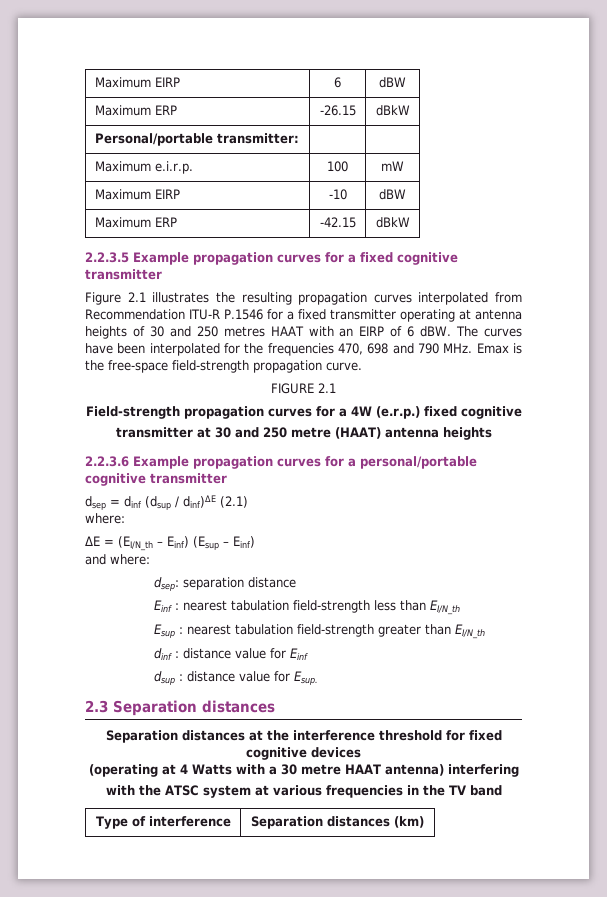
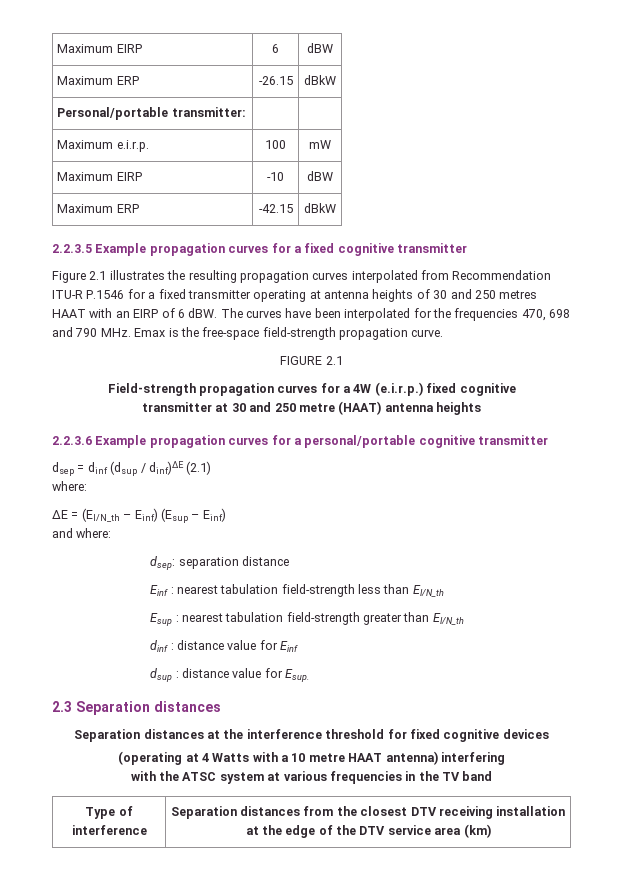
[375,406,420,419] (e.r.p.) -> [374,382,423,396] (e.i.r.p.)
[280,764,297,775] 30 -> [291,753,306,762] 10
(390, 821) none -> [303,806,566,819] [245,825,462,838] from the closest DTV receiving installation at the edge of the DTV service area

